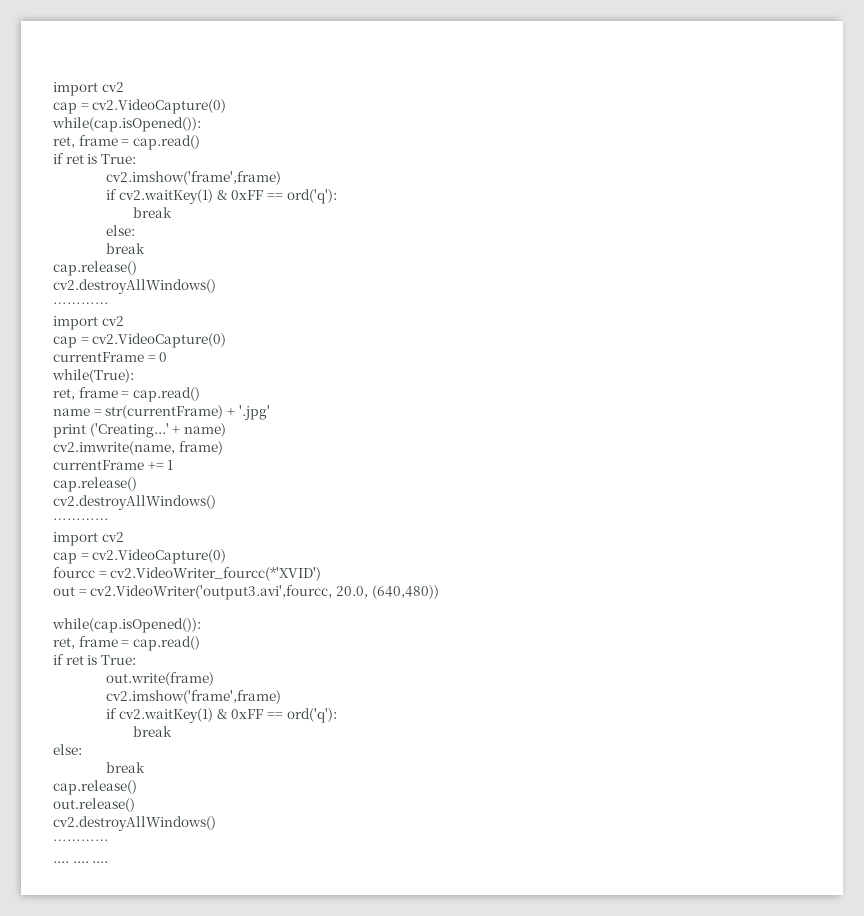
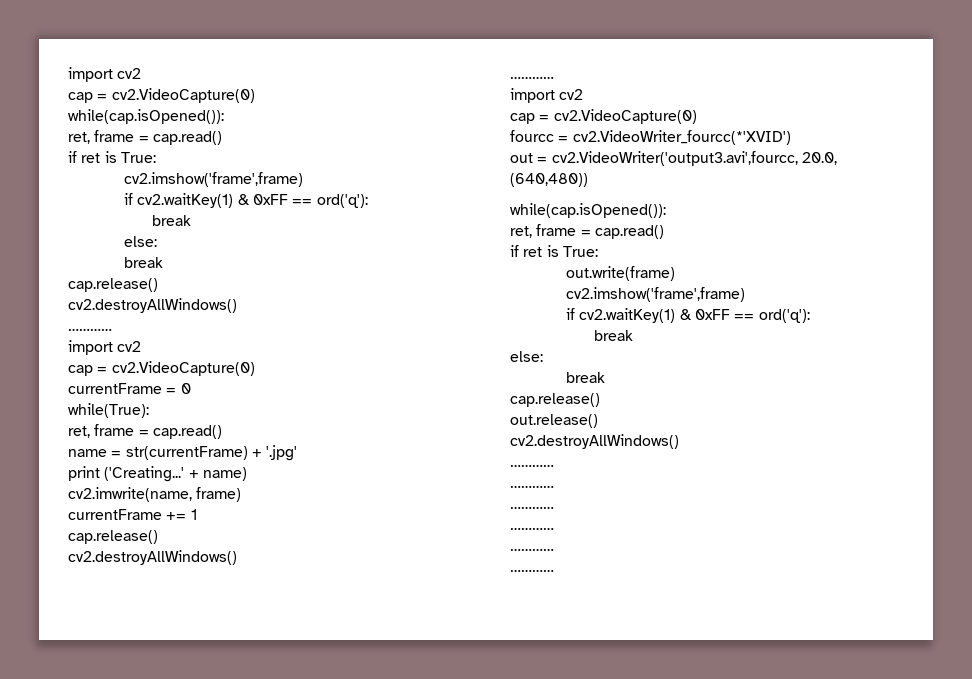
[53,861,109,863] .... .... .... -> [510,485,554,488] [510,506,554,509] [510,527,554,530] [510,548,554,551] [510,569,554,572] ………… // ………… // ………… // ………… // …………

